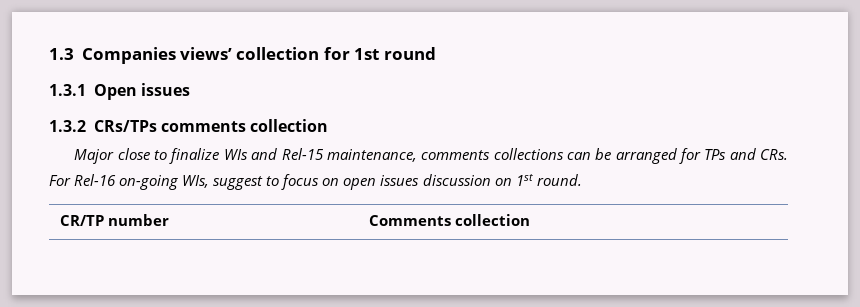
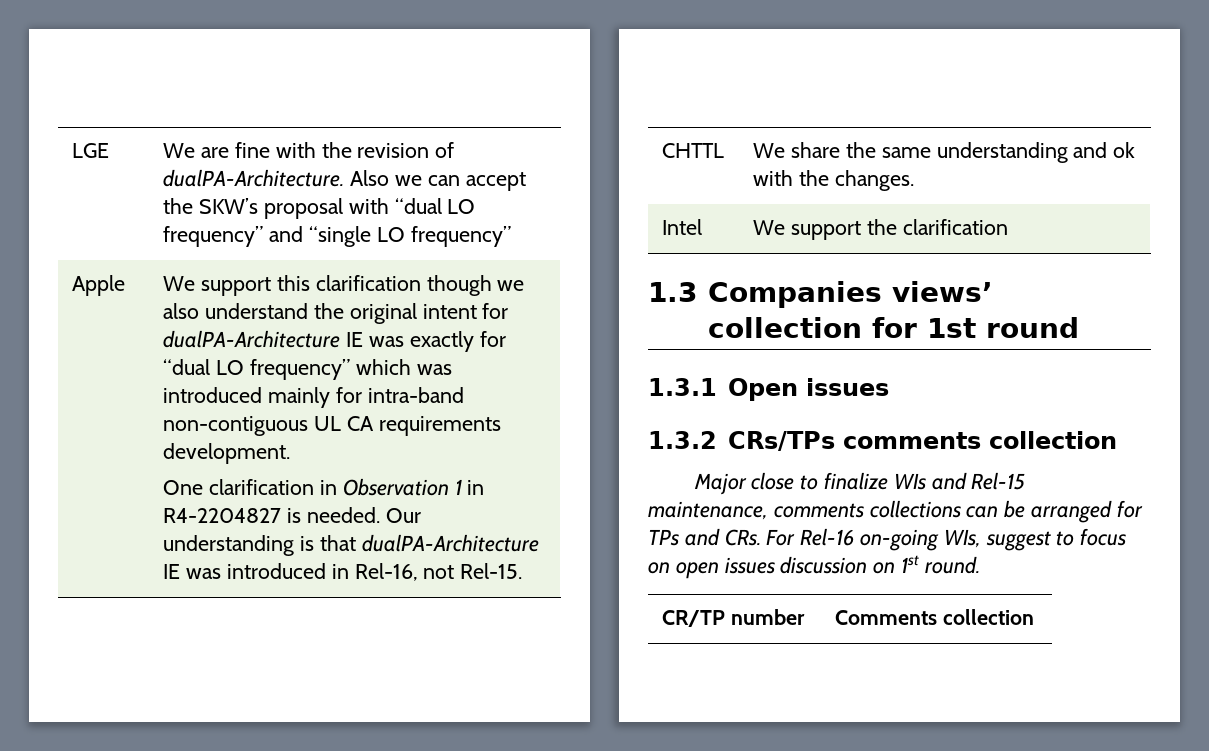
(49, 54) none -> [72,143,110,158] [163,142,455,158] [163,169,526,191] [163,198,476,219] [163,226,511,247] [72,275,126,296] [163,275,525,296] [163,303,509,324] [163,330,506,352] [163,359,452,380] [163,387,464,408] [163,416,501,436] [163,443,291,464] [163,478,485,496] [163,507,421,523] [163,534,539,556] [163,563,523,581] [662,143,725,158] [753,142,1136,163] [753,170,914,191] [662,219,703,235] [753,219,1008,240] LGE | We are fine with the revision of dualPA-Architecture. Also we can accept the SKW’s proposal with “dual LO frequency” and “single LO frequency” // Apple | We support this clarification though we also understand the original intent for dualPA-Architecture IE was exactly for “dual LO frequency” which was introduced mainly for intra-band non-contiguous UL CA requirements development. // One clarification in Observation 1 in R4-2204827 is needed. Our understanding is that dualPA-Architecture IE was introduced in Rel-16, not Rel-15. // CHTTL | We share the same understanding and ok with the changes. // Intel | We support the clarification //

